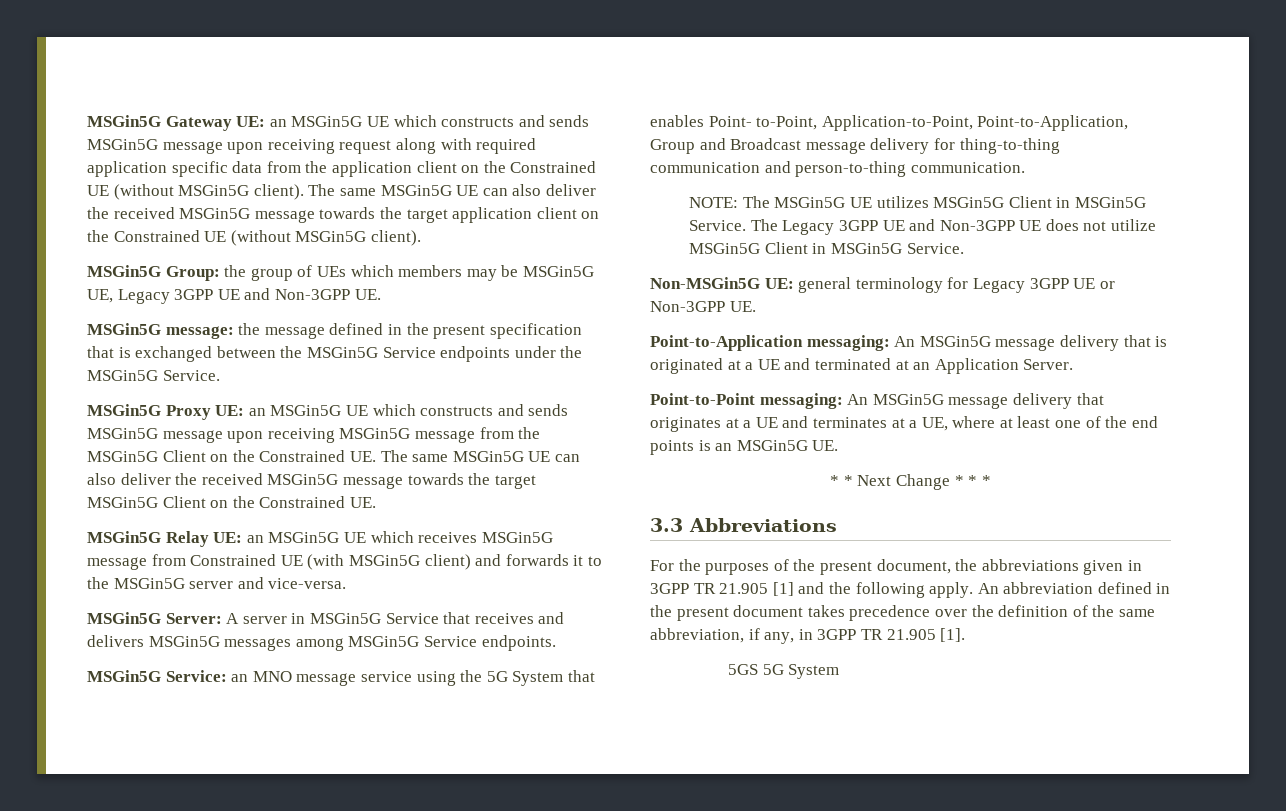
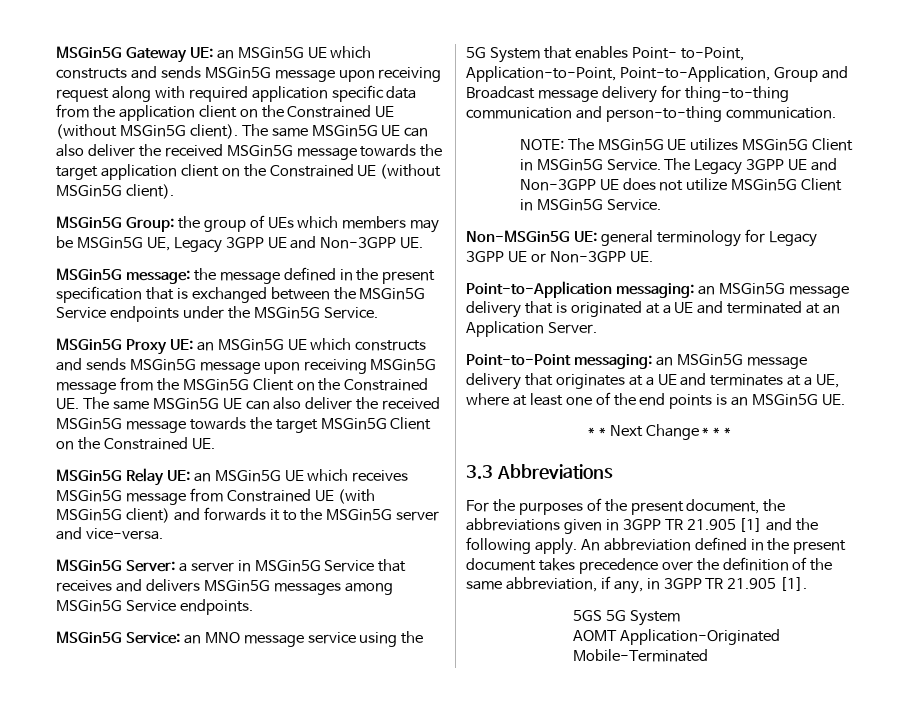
[226,613,240,624] A -> [178,563,187,572] a
[894,336,916,347] An -> [697,286,715,295] an
[847,394,869,405] An -> [655,357,673,366] an
(840, 671) none -> [573,629,781,645] [573,649,709,662] // AOMT Application-Originated Mobile-Terminated

